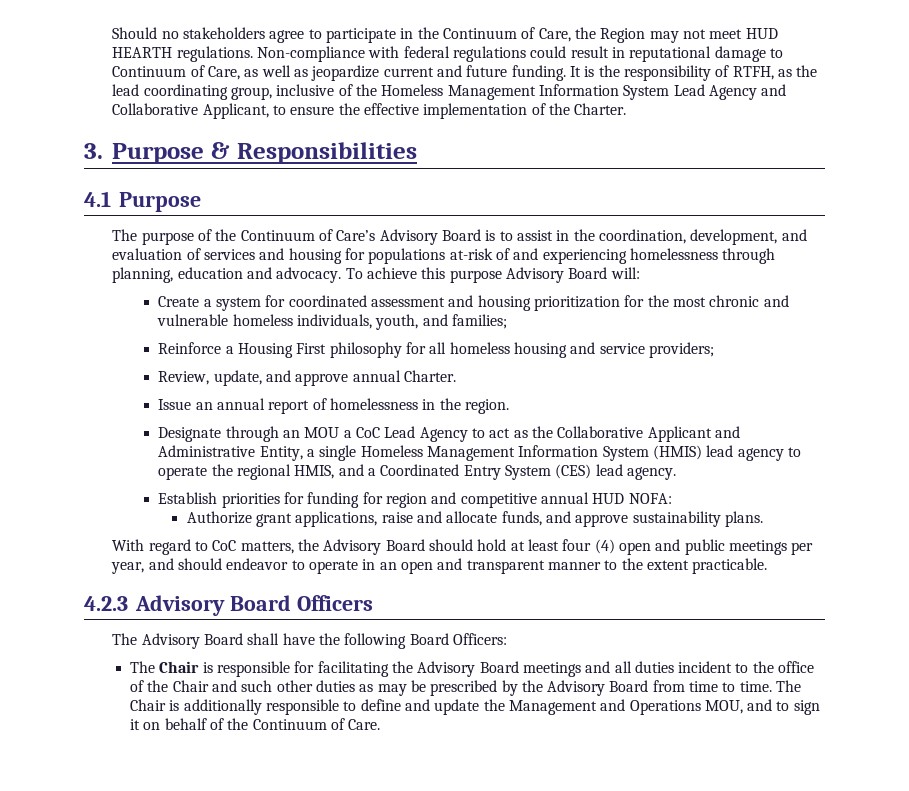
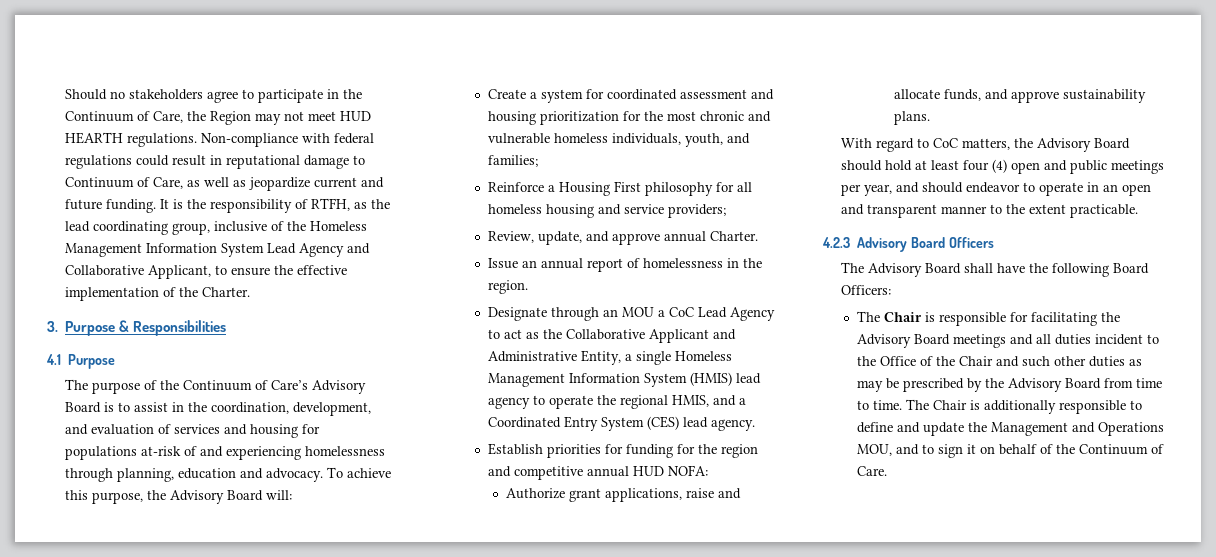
[449,270,502,283] purpose -> [92,490,167,504] purpose, the
(383, 498) none -> [697,444,717,454] the
[778,661,815,673] office -> [880,356,917,366] Office

